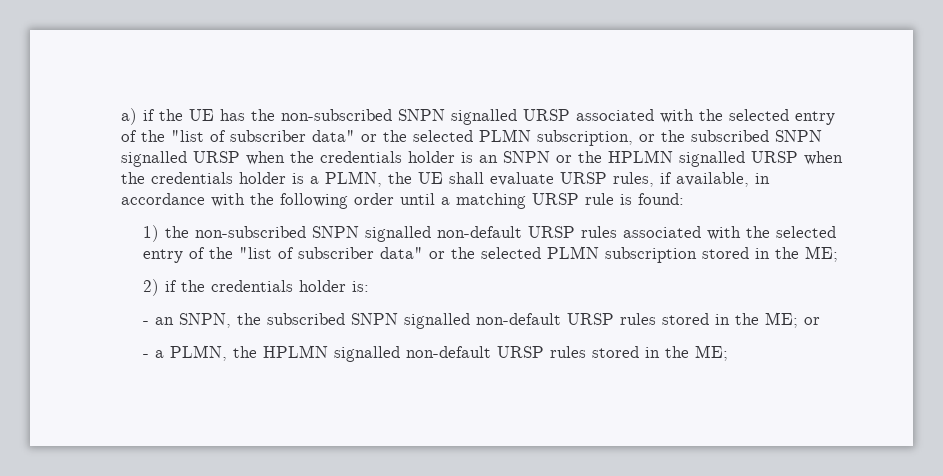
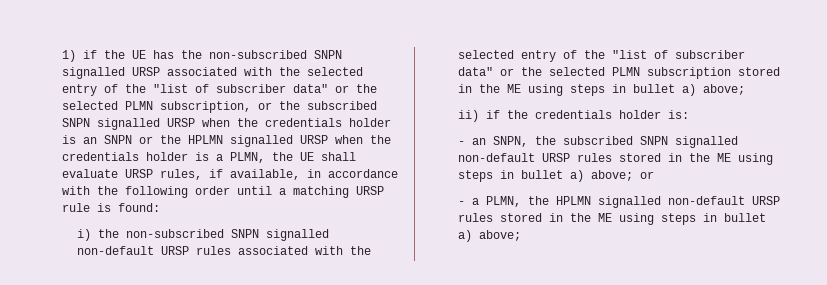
[120,108,137,125] a) -> [61,50,76,62] 1)
[143,225,160,242] 1) -> [77,229,92,241] i)
[805,246,839,262] [143,279,160,296] ME; // 2) -> [507,84,746,96] [458,110,480,122] ME using steps in bullet a) above; // ii)
[765,312,799,328] ME; -> [717,153,774,165] [458,170,634,182] ME using steps in bullet a) above;
[695,345,729,361] ME; -> [598,213,767,225] [458,230,522,242] ME using steps in bullet a) above;

